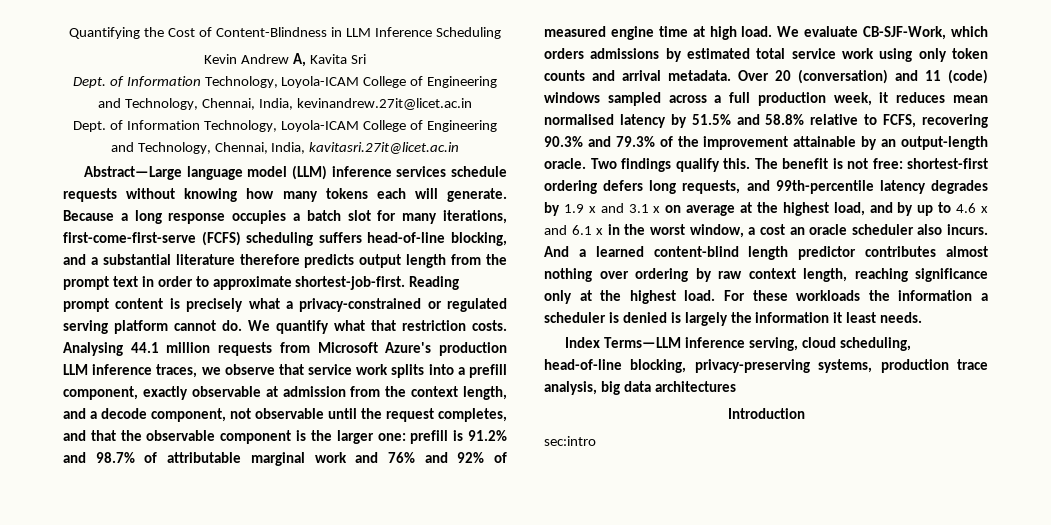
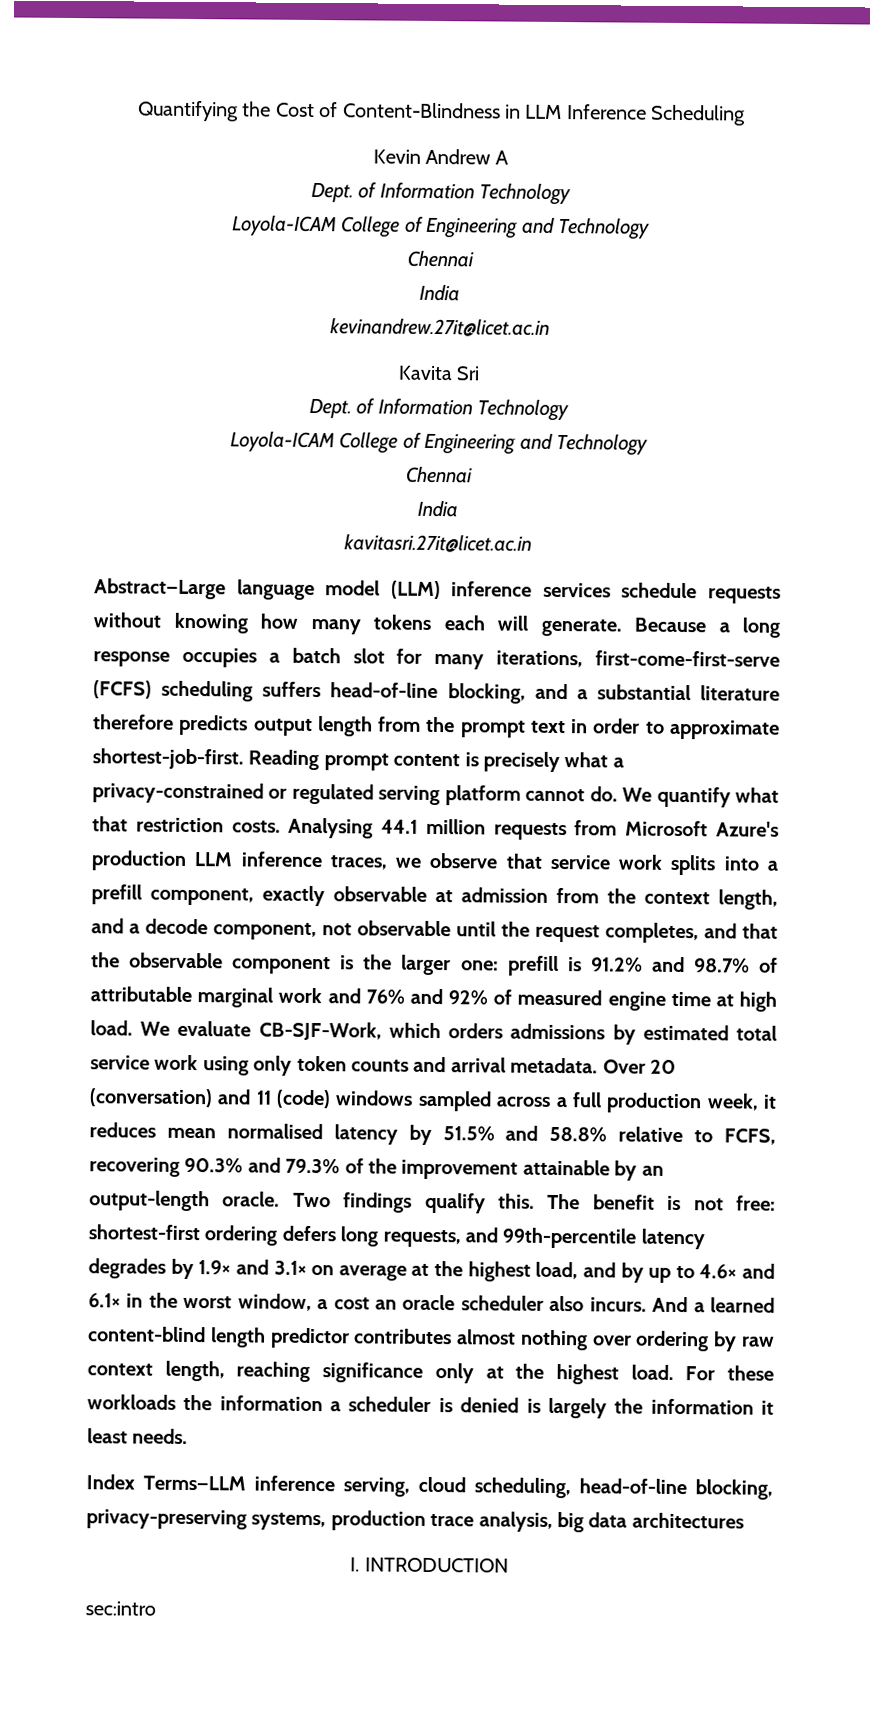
[293,53,306,67] A, -> [495,150,510,165] [310,182,572,206] [232,215,650,240] [406,250,474,268] [419,284,460,302] [329,318,550,337] A // Dept. of Information Technology // Loyola-ICAM College of Engineering and Technology // Chennai // India // kevinandrew.27it@licet.ac.in //
[204,76,498,88] [98,98,472,110] [73,120,497,132] [110,142,306,154] Technology, Loyola-ICAM College of Engineering and Technology, Chennai, India, kevinandrew.27it@licet.ac.in // Dept. of Information Technology, Loyola-ICAM College of Engineering and Technology, Chennai, India, -> [477,399,570,422] [230,431,648,456] [405,466,473,484] [417,500,458,518] Technology // Loyola-ICAM College of Engineering and Technology // Chennai // India //
[563,203,661,213] 1.9 x and 3.1 x -> [198,1259,307,1275] 1.9× and 3.1×
[956,203,988,213] [544,225,604,235] 4.6 x and 6.1 x -> [699,1263,775,1279] [88,1293,121,1308] 4.6× and 6.1×
[727,408,805,419] Introduction -> [350,1557,509,1573] I. INTRODUCTION

